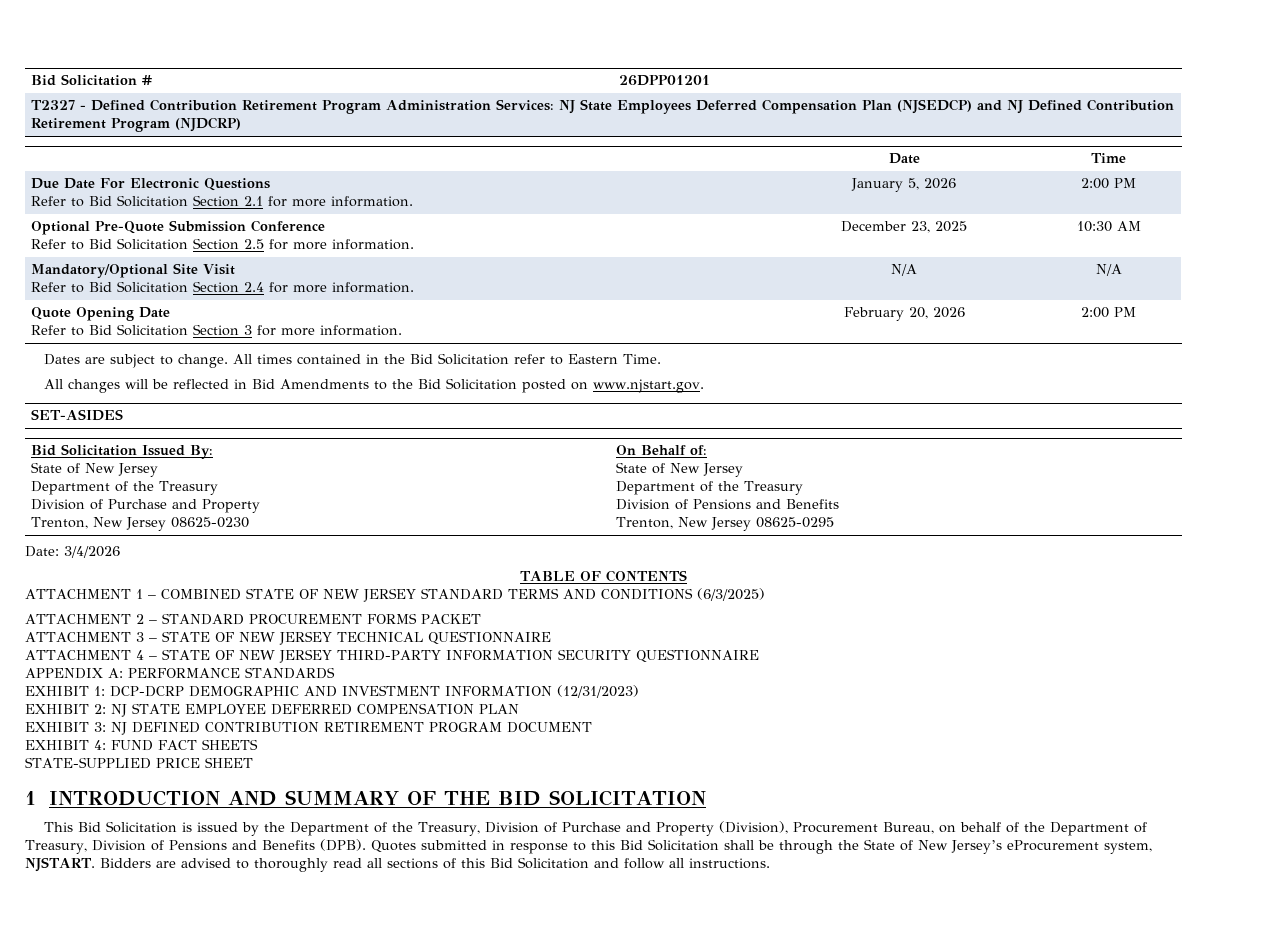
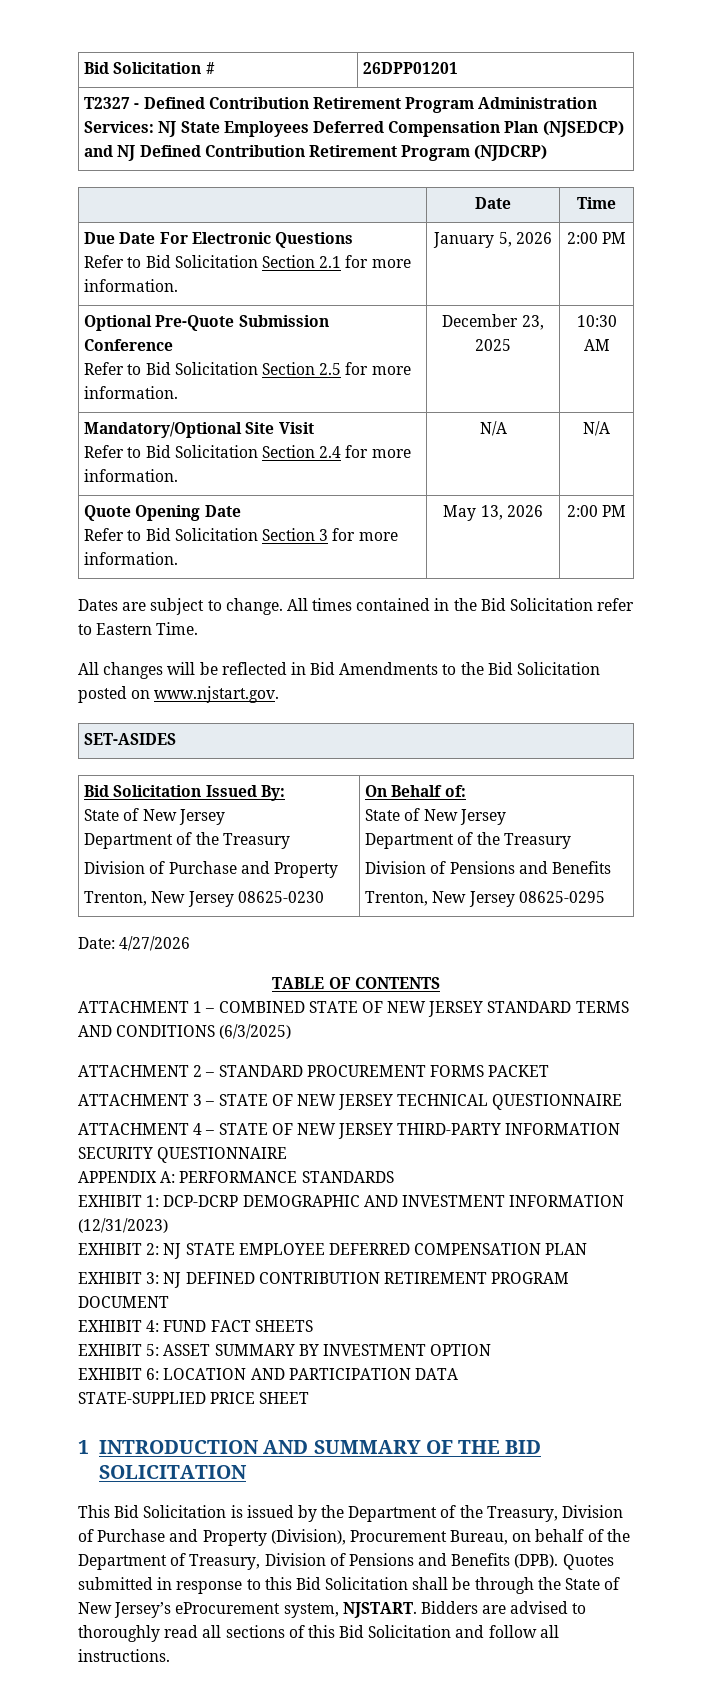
[843,307,928,321] February 20, -> [443,505,503,521] May 13,
[64,546,120,558] 3/4/2026 -> [119,936,191,951] 4/27/2026
(258, 744) none -> [78,1344,492,1356] [78,1368,458,1380] // EXHIBIT 5: ASSET SUMMARY BY INVESTMENT OPTION // EXHIBIT 6: LOCATION AND PARTICIPATION DATA

